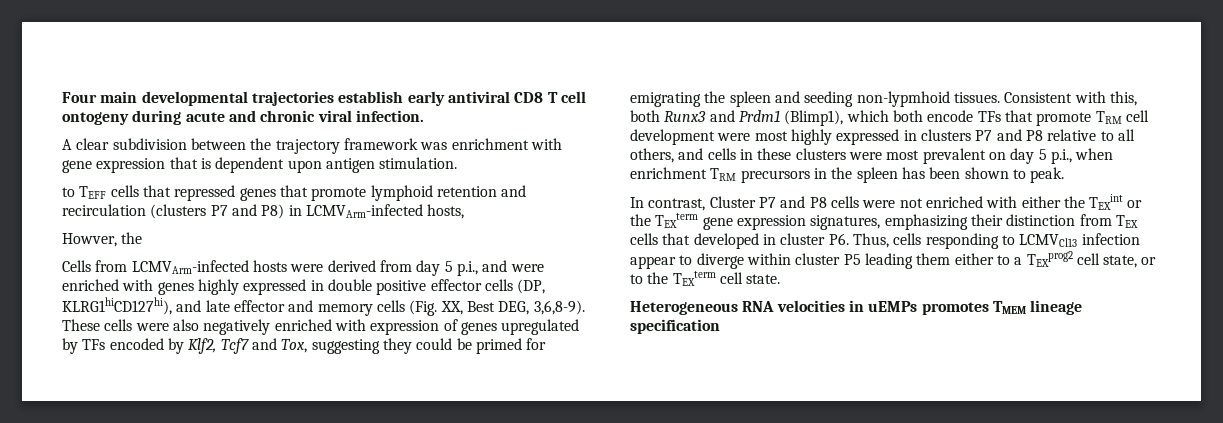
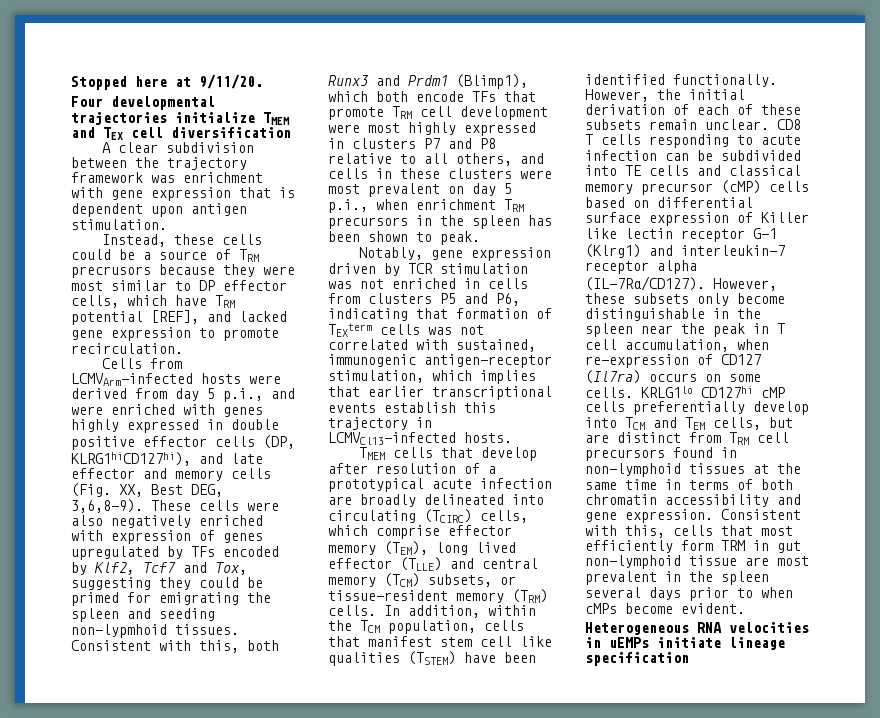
[62,91,586,106] [62,110,424,125] Four main developmental trajectories establish early antiviral CD8 T cell ontogeny during acute and chronic viral infection. -> [71,74,263,90] [71,96,215,110] [71,112,290,125] [71,127,291,140] Stopped here at 9/11/20. // Four developmental trajectories initialize TMEM and TEX cell diversification
[62,185,527,201] [62,204,465,219] [62,232,143,247] to TEFF cells that repressed genes that promote lymphoid retention and recirculation (clusters P7 and P8) in LCMVArm-infected hosts, // Howver, the -> [101,234,262,247] [71,249,259,262] [71,264,295,278] [71,280,287,291] [71,295,235,308] [71,310,287,325] [71,327,279,341] [71,343,183,354] Instead, these cells could be a source of TRM precrusors because they were most similar to DP effector cells, which have TRM potential [REF], and lacked gene expression to promote recirculation.
[630,194,1143,211] [630,213,1138,230] [630,233,1140,249] [630,251,1157,269] [630,271,781,286] In contrast, Cluster P7 and P8 cells were not enriched with either the TEXint or the TEXterm gene expression signatures, emphasizing their distinction from TEX cells that developed in cluster P6. Thus, cells responding to LCMVCl13 infection appear to diverge within cluster P5 leading them either to a TEXprog2 cell state, or to the TEXterm cell state. -> [358,247,551,261] [328,263,528,276] [328,278,528,289] [328,293,520,306] [328,308,552,321] [328,323,484,337] [328,339,536,352] [328,354,552,368] [328,370,536,384] [328,386,552,400] [328,402,496,413] [328,417,432,430] [328,432,512,445] [358,447,537,461] [328,463,496,474] [328,478,552,492] [328,494,544,507] [328,509,528,523] [328,525,512,539] [328,541,516,555] [328,557,538,571] [328,573,516,587] [328,589,548,603] [328,605,536,618] [328,620,524,634] [328,636,552,647] [328,651,536,666] [585,74,777,87] [585,89,745,102] [585,104,801,115] [585,119,801,130] [585,134,801,148] [585,150,801,161] [585,165,801,176] [585,180,809,195] [585,197,753,208] [585,212,809,226] [585,228,777,242] [585,244,785,258] [585,260,697,274] [585,276,777,291] [585,293,785,306] [585,308,761,321] [585,323,785,337] [585,339,769,352] [585,354,761,368] [585,370,761,384] [585,386,785,398] [585,401,809,415] [585,417,793,430] [585,432,789,445] [585,447,737,461] [585,463,801,477] [585,479,793,490] [585,494,801,507] [585,509,801,523] [585,525,793,538] [585,540,801,553] [585,555,809,569] [585,571,769,585] [585,587,793,601] [585,603,745,614] Notably, gene expression driven by TCR stimulation was not enriched in cells from clusters P5 and P6, indicating that formation of TEXterm cells was not correlated with sustained, immunogenic antigen-receptor stimulation, which implies that earlier transcriptional events establish this trajectory in LCMVCl13-infected hosts. // TMEM cells that develop after resolution of a prototypical acute infection are broadly delineated into circulating (TCIRC) cells, which comprise effector memory (TEM), long lived effector (TLLE) and central memory (TCM) subsets, or tissue-resident memory (TRM) cells. In addition, within the TCM population, cells that manifest stem cell like qualities (TSTEM) have been identified functionally. However, the initial derivation of each of these subsets remain unclear. CD8 T cells responding to acute infection can be subdivided into TE cells and classical memory precursor (cMP) cells based on differential surface expression of Killer like lectin receptor G-1 (Klrg1) and interleukin-7 receptor alpha (IL-7Rα/CD127). However, these subsets only become distinguishable in the spleen near the peak in T cell accumulation, when re-expression of CD127 (Il7ra) occurs on some cells. KRLG1lo CD127hi cMP cells preferentially develop into TCM and TEM cells, but are distinct from TRM cell precursors found in non-lymphoid tissues at the same time in terms of both chromatin accessibility and gene expression. Consistent with this, cells that most efficiently form TRM in gut non-lymphoid tissue are most prevalent in the spleen several days prior to when cMPs become evident.
[921,301,1026,315] promotes TMEM -> [657,637,721,648] initiate

